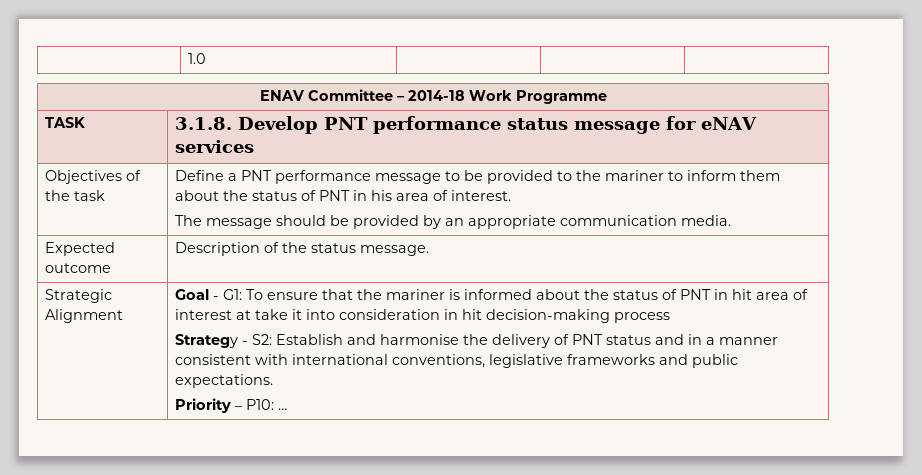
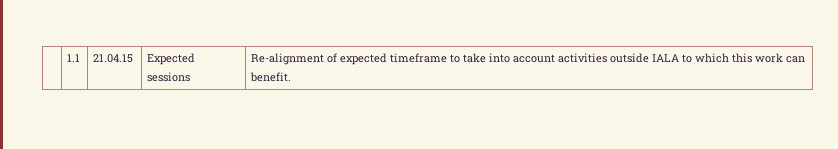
[188,53,207,64] [259,89,607,104] [45,117,86,128] [175,116,758,134] [175,140,255,153] [45,170,142,184] [45,190,106,201] [175,170,781,184] [175,190,512,201] [175,215,732,229] [45,242,116,256] [45,263,112,273] [175,242,430,256] [45,289,113,303] [45,309,124,323] [175,289,809,300] [175,309,671,323] [175,334,779,348] [175,354,739,368] [175,374,274,388] [175,398,288,413] | 1.0 | | | // ENAV Committee – 2014-18 Work Programme // TASK | 3.1.8. Develop PNT performance status message for eNAV services // Objectives of the task | Define a PNT performance message to be provided to the mariner to inform them about the status of PNT in his area of interest. // The message should be provided by an appropriate communication media. // Expected outcome | Description of the status message. // Strategic Alignment | Goal - G1: To ensure that the mariner is informed about the status of PNT in hit area of interest at take it into consideration in hit decision-making process // Strategy - S2: Establish and harmonise the delivery of PNT status and in a manner consistent with international conventions, legislative frameworks and public expectations. // Priority – P10: … -> [67,54,81,62] [93,54,134,63] [147,53,196,65] [147,72,191,82] [251,53,806,65] [250,72,292,82] | 1.1 | 21.04.15 | Expected sessions | Re-alignment of expected timeframe to take into account activities outside IALA to which this work can benefit.

